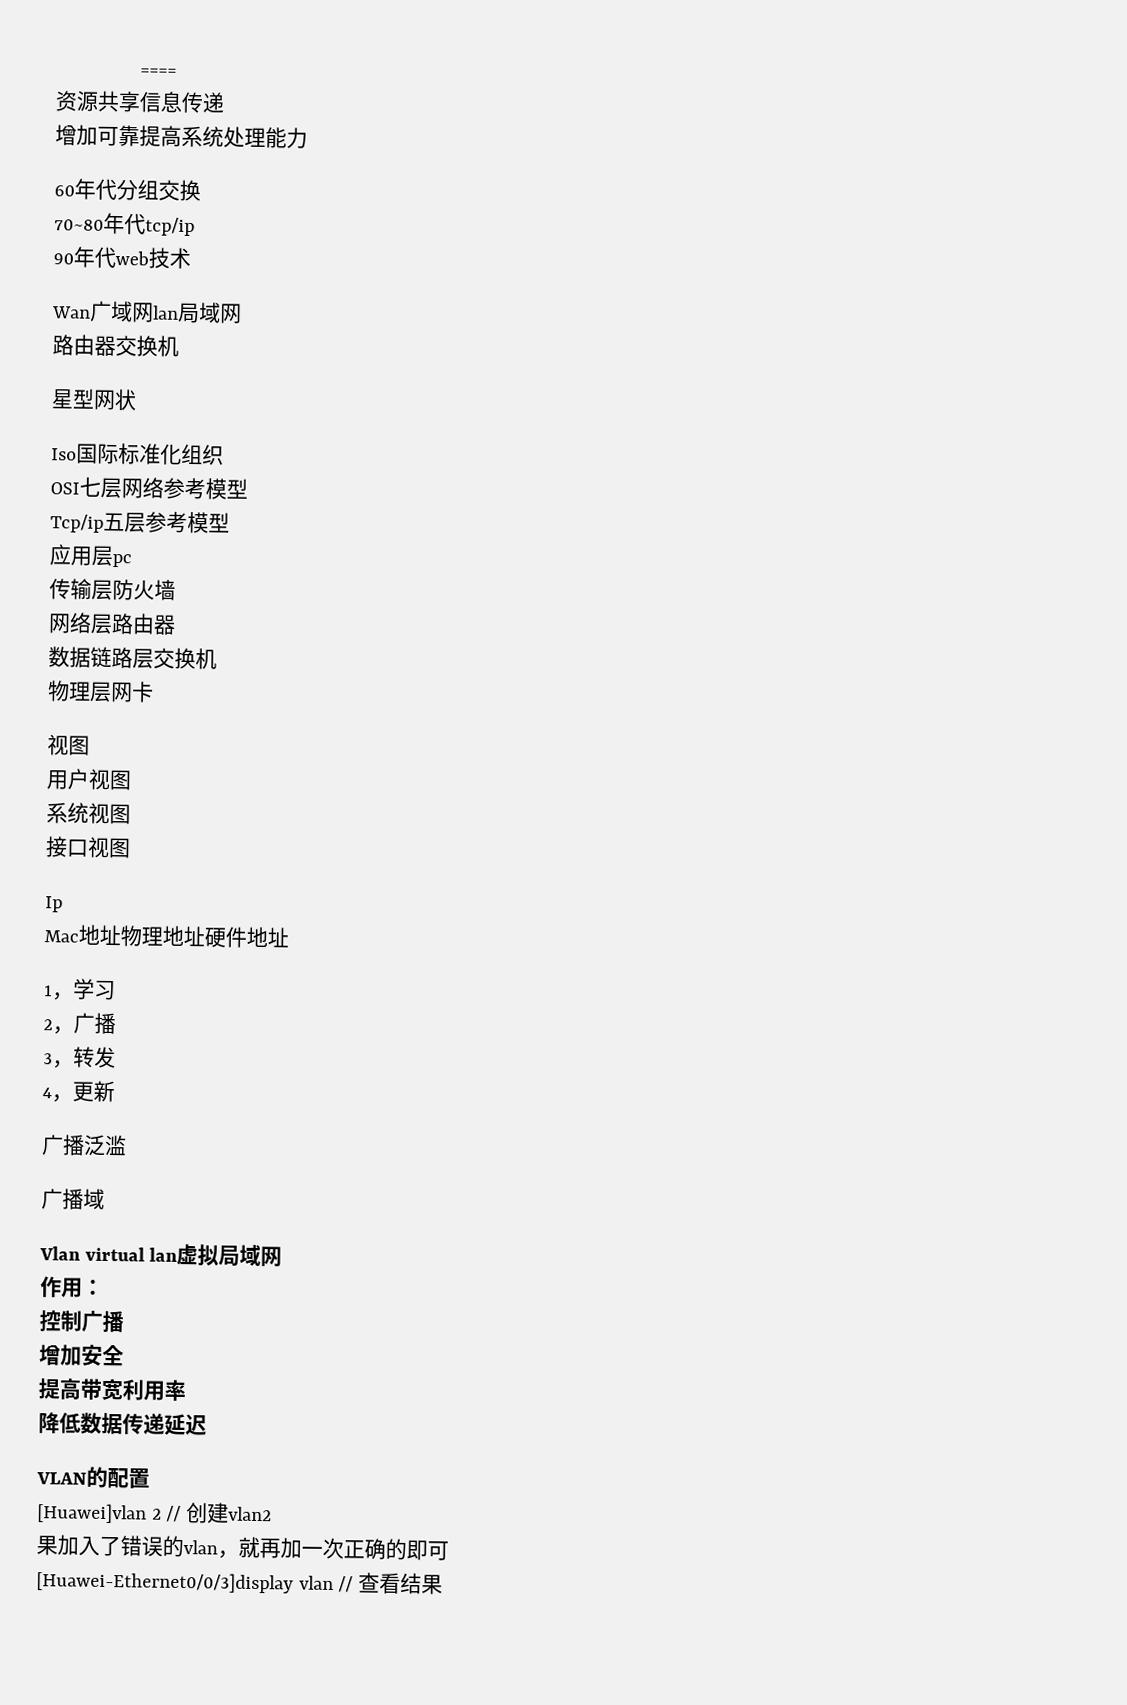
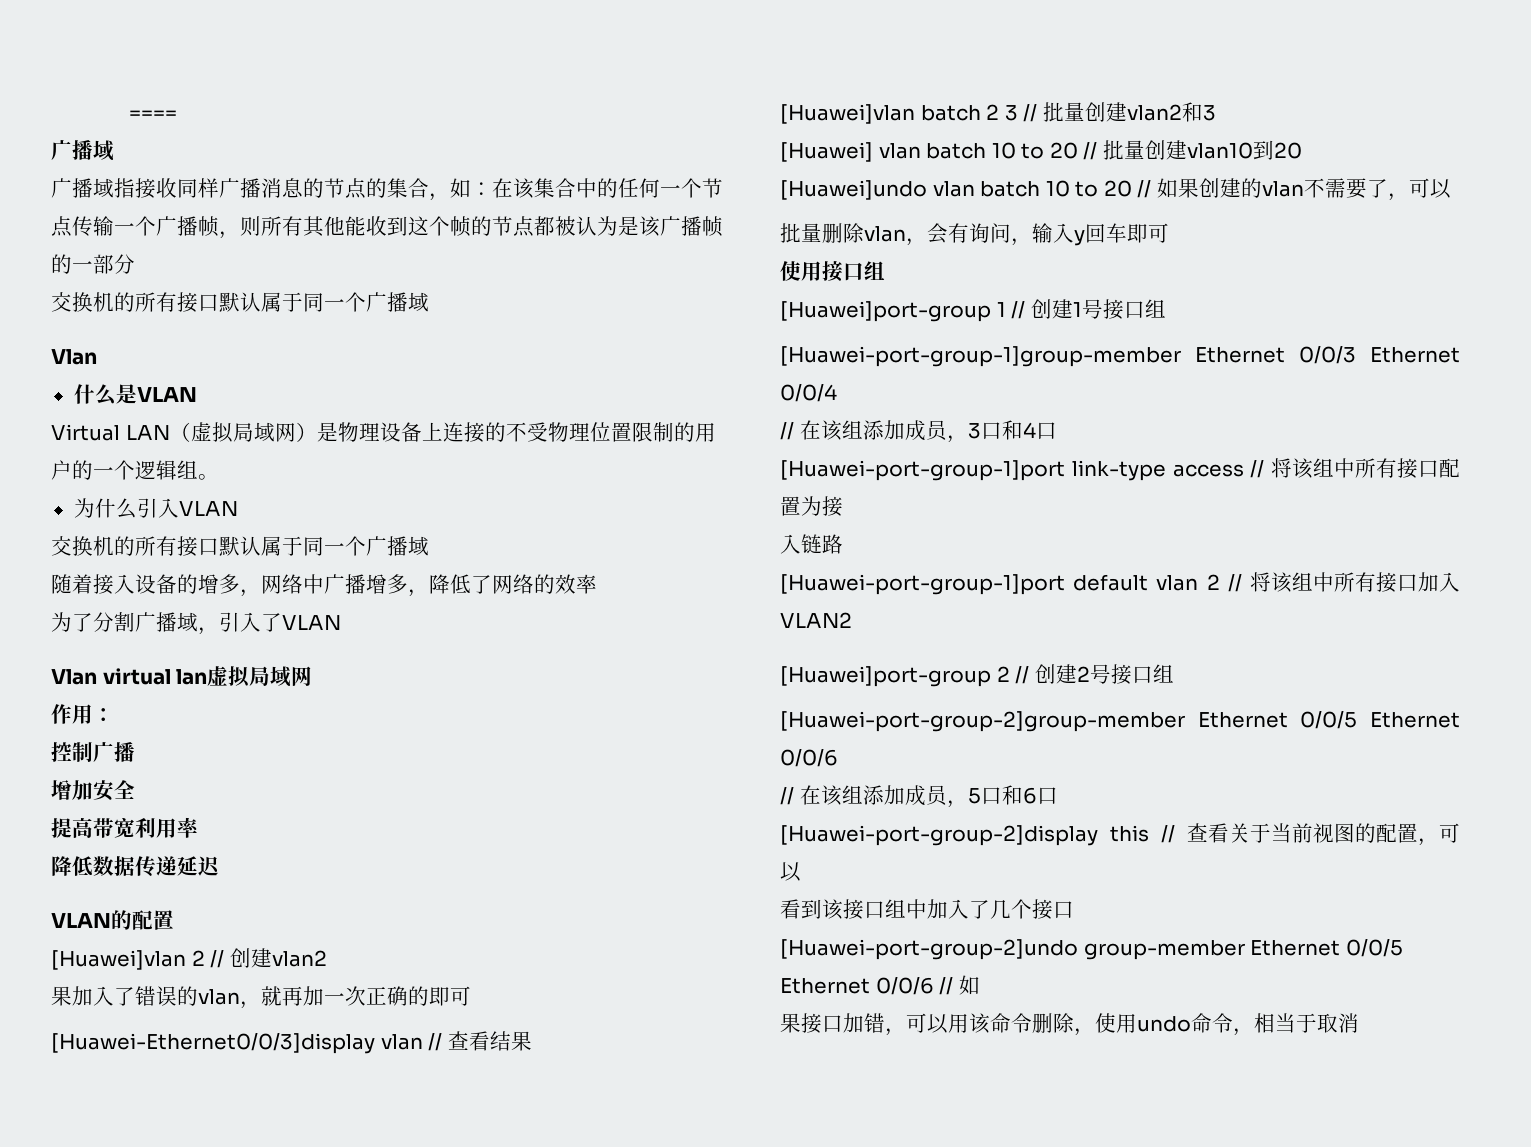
[55,90,225,114] [55,124,308,149] [54,178,201,202] [54,212,195,237] [53,246,191,270] [52,300,242,324] [52,334,179,357] [51,388,137,411] [51,443,224,466] [50,476,248,500] [50,511,230,534] [49,544,132,568] [49,578,176,601] [48,612,176,635] [48,646,217,670] [47,680,154,703] [47,734,90,756] [46,768,132,791] [46,802,131,825] [45,836,131,859] [45,896,63,913] [44,924,289,948] [44,978,116,1001] [43,1012,116,1035] [43,1046,116,1069] [42,1080,115,1103] [41,1134,127,1157] [41,1188,105,1210] 资源共享信息传递 // 增加可靠提高系统处理能力 // 60年代分组交换 // 70~80年代tcp/ip // 90年代web技术 // Wan广域网lan局域网 // 路由器交换机 // 星型网状 // Iso国际标准化组织 // OSI七层网络参考模型 // Tcp/ip五层参考模型 // 应用层pc // 传输层防火墙 // 网络层路由器 // 数据链路层交换机 // 物理层网卡 // 视图 // 用户视图 // 系统视图 // 接口视图 // Ip // Mac地址物理地址硬件地址 // 1，学习 // 2，广播 // 3，转发 // 4，更新 // 广播泛滥 // 广播域 -> [51,140,114,161] [51,178,723,201] [51,216,723,239] [51,254,135,274] [51,292,429,313] [51,349,97,365] [73,384,197,406] [51,422,716,443] [51,460,219,480] [73,498,238,519] [51,536,429,557] [51,574,597,597] [51,612,341,635] 广播域 // 广播域指接收同样广播消息的节点的集合，如：在该集合中的任何一个节点传输一个广播帧，则所有其他能收到这个帧的节点都被认为是该广播帧的一部分 // 交换机的所有接口默认属于同一个广播域 // Vlan // 什么是VLAN // Virtual LAN（虚拟局域网）是物理设备上连接的不受物理位置限制的用户的一个逻辑组。 // 为什么引入VLAN // 交换机的所有接口默认属于同一个广播域 // 随着接入设备的增多，网络中广播增多，降低了网络的效率 // 为了分割广播域，引入了VLAN
(444, 1584) none -> [780,102,1216,124] [780,140,1302,162] [780,178,1451,201] [780,223,1169,246] [780,261,885,282] [780,299,1166,322] [780,346,1460,367] [780,384,837,402] [780,420,1057,443] [780,458,1460,481] [780,496,843,517] [780,534,843,554] [780,572,1460,595] [780,612,852,628] [780,664,1174,687] [780,711,1460,732] [780,749,838,767] [780,785,1058,808] [780,823,1460,846] [780,862,801,882] [780,899,1074,920] [780,939,1403,960] [780,975,980,995] [780,1013,1359,1036] // [Huawei]vlan batch 2 3 // 批量创建vlan2和3 // [Huawei] vlan batch 10 to 20 // 批量创建vlan10到20 // [Huawei]undo vlan batch 10 to 20 // 如果创建的vlan不需要了，可以 // 批量删除vlan，会有询问，输入y回车即可 // 使用接口组 // [Huawei]port-group 1 // 创建1号接口组 // [Huawei-port-group-1]group-member Ethernet 0/0/3 Ethernet 0/0/4 // // 在该组添加成员，3口和4口 // [Huawei-port-group-1]port link-type access // 将该组中所有接口配置为接 // 入链路 // [Huawei-port-group-1]port default vlan 2 // 将该组中所有接口加入VLAN2 // [Huawei]port-group 2 // 创建2号接口组 // [Huawei-port-group-2]group-member Ethernet 0/0/5 Ethernet 0/0/6 // // 在该组添加成员，5口和6口 // [Huawei-port-group-2]display this // 查看关于当前视图的配置，可以 // 看到该接口组中加入了几个接口 // [Huawei-port-group-2]undo group-member Ethernet 0/0/5 Ethernet 0/0/6 // 如 // 果接口加错，可以用该命令删除，使用undo命令，相当于取消

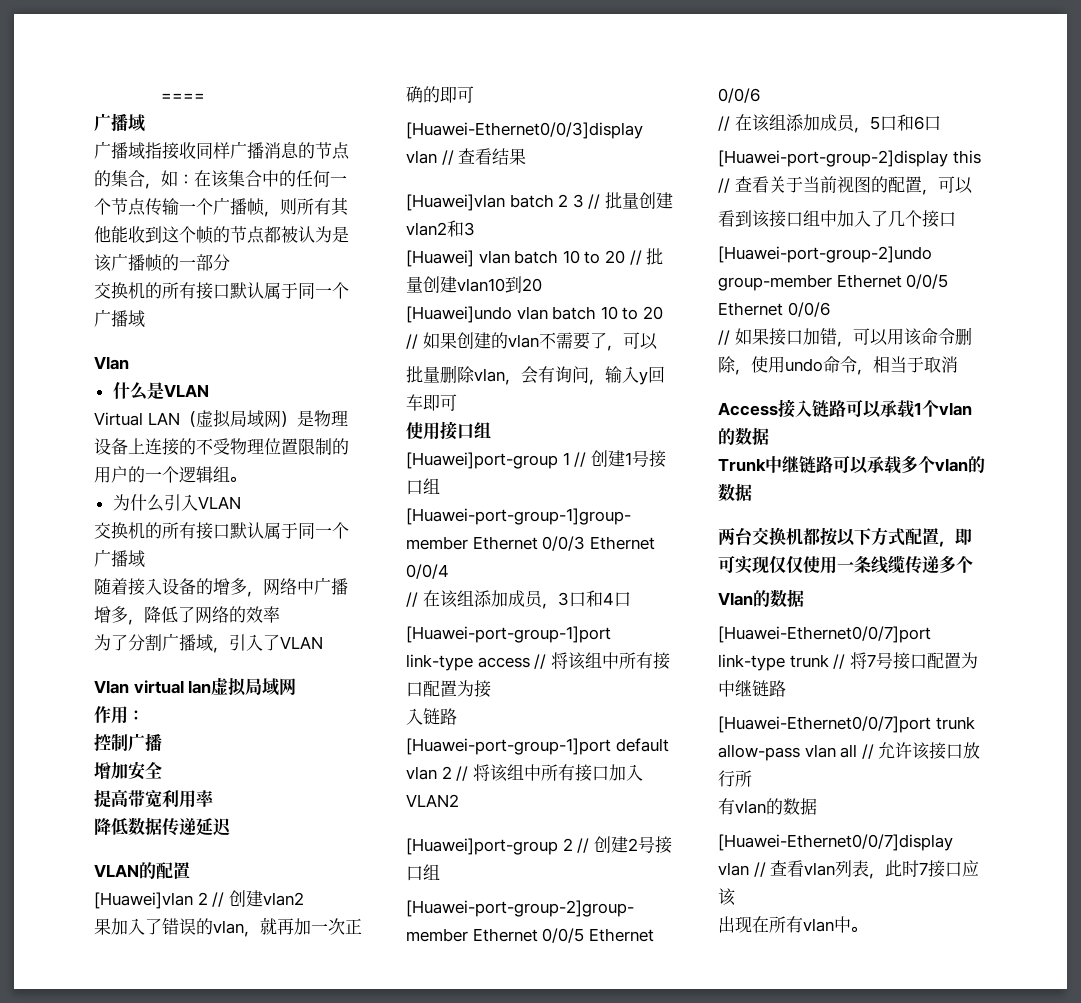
[939,975,980,995] // 如 // -> [718,328,752,345] // // 如
(1359, 1023) none -> [718,399,972,418] [718,427,769,446] [718,455,985,474] [718,483,752,502] [718,527,972,547] [718,555,973,574] [718,589,804,608] [718,626,931,643] [718,652,978,671] [718,680,786,697] [718,716,975,733] [718,742,981,761] [718,770,752,787] [718,798,817,815] [718,834,953,851] [718,860,980,879] [718,888,736,906] [718,916,867,933] // Access接入链路可以承载1个vlan的数据 // Trunk中继链路可以承载多个vlan的数据 // 两台交换机都按以下方式配置，即可实现仅仅使用一条线缆传递多个 // Vlan的数据 // [Huawei-Ethernet0/0/7]port link-type trunk // 将7号接口配置为中继链路 // [Huawei-Ethernet0/0/7]port trunk allow-pass vlan all // 允许该接口放行所 // 有vlan的数据 // [Huawei-Ethernet0/0/7]display vlan // 查看vlan列表，此时7接口应该 // 出现在所有vlan中。

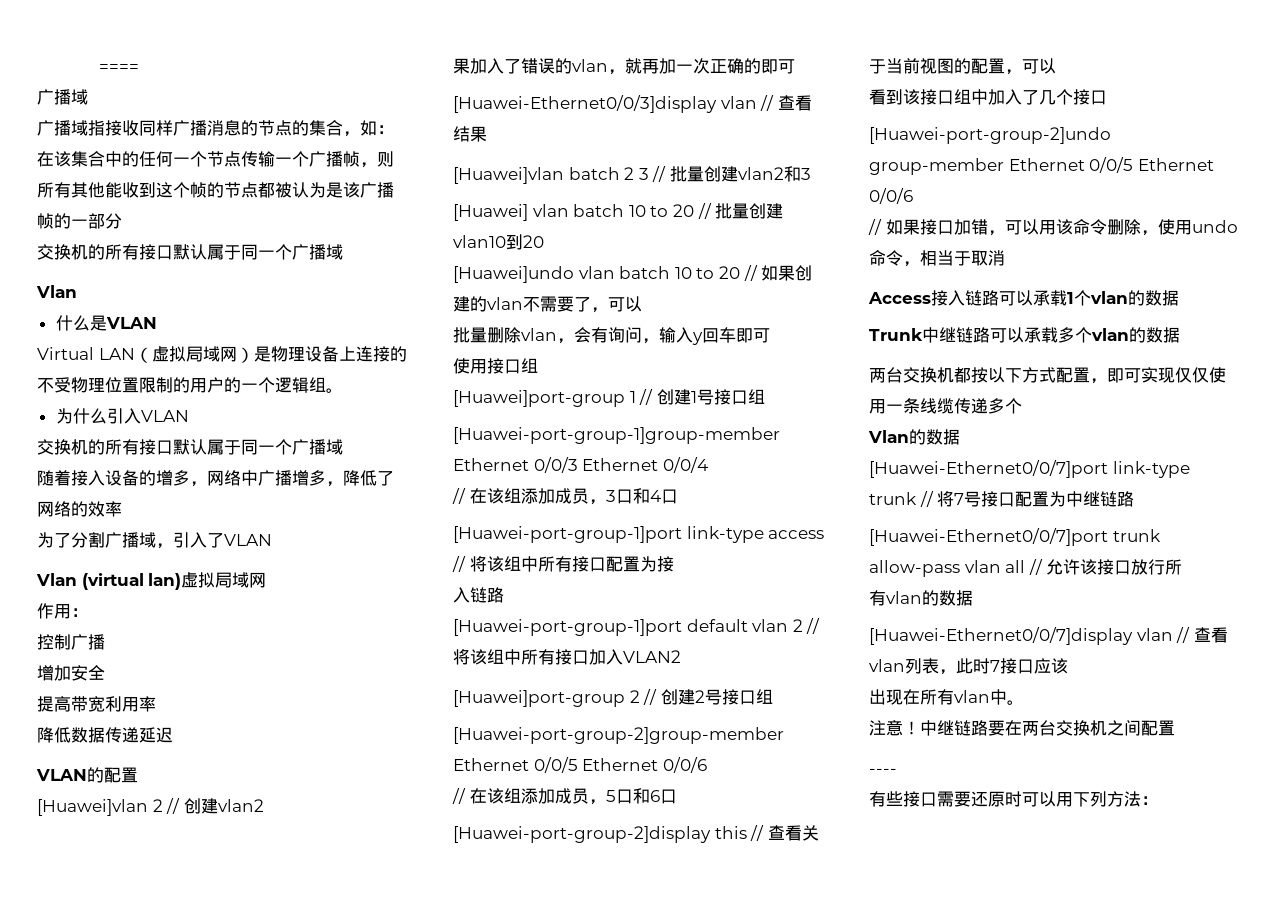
[133,680,212,694] virtual lan -> [81,573,182,590] (virtual lan)
(867, 929) none -> [869,720,1175,736] [869,768,897,774] [869,791,1158,807] // 注意！中继链路要在两台交换机之间配置 // ---- // 有些接口需要还原时可以用下列方法：

